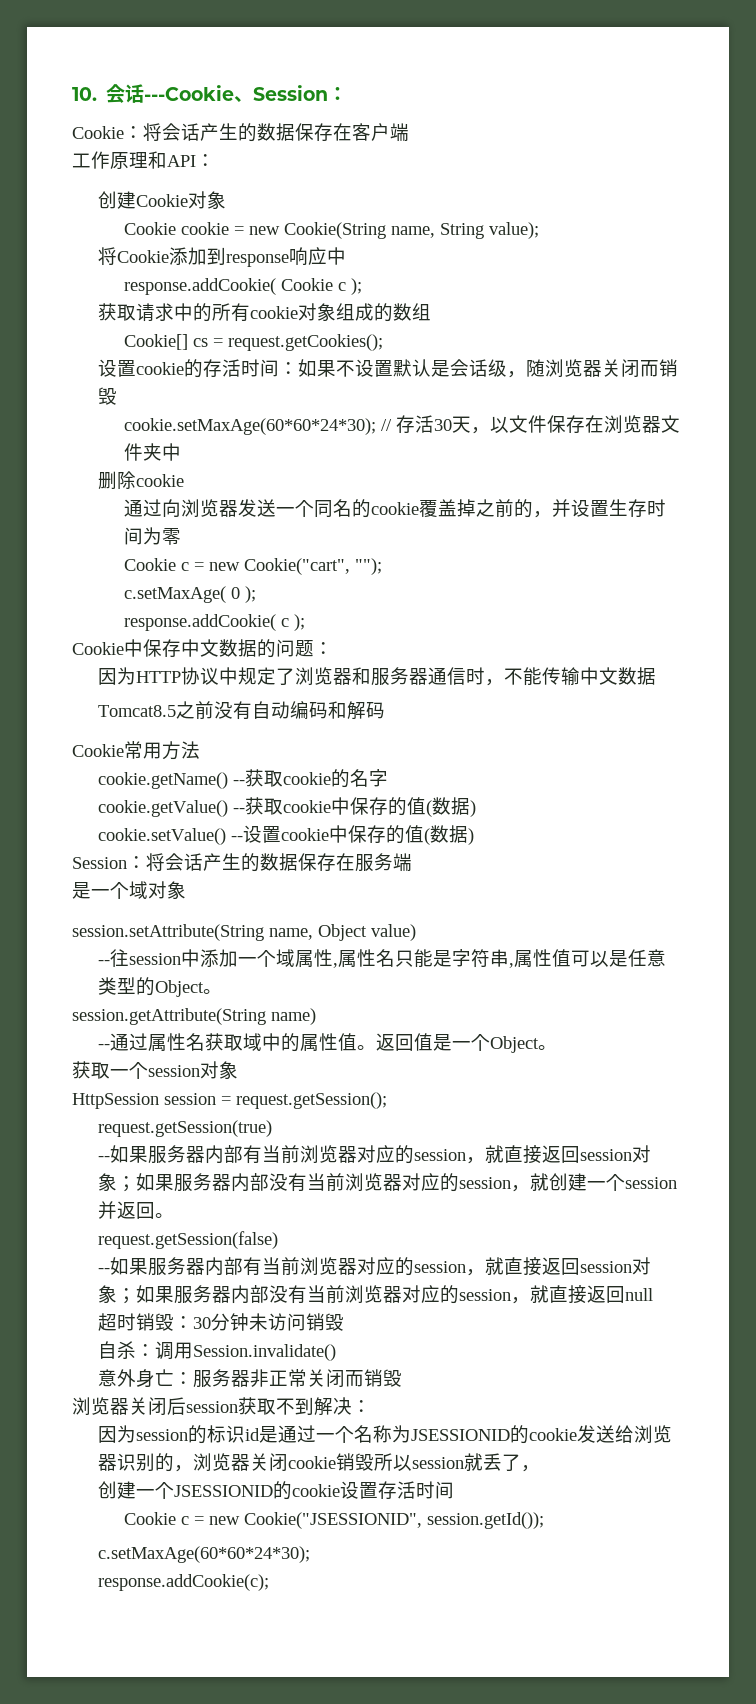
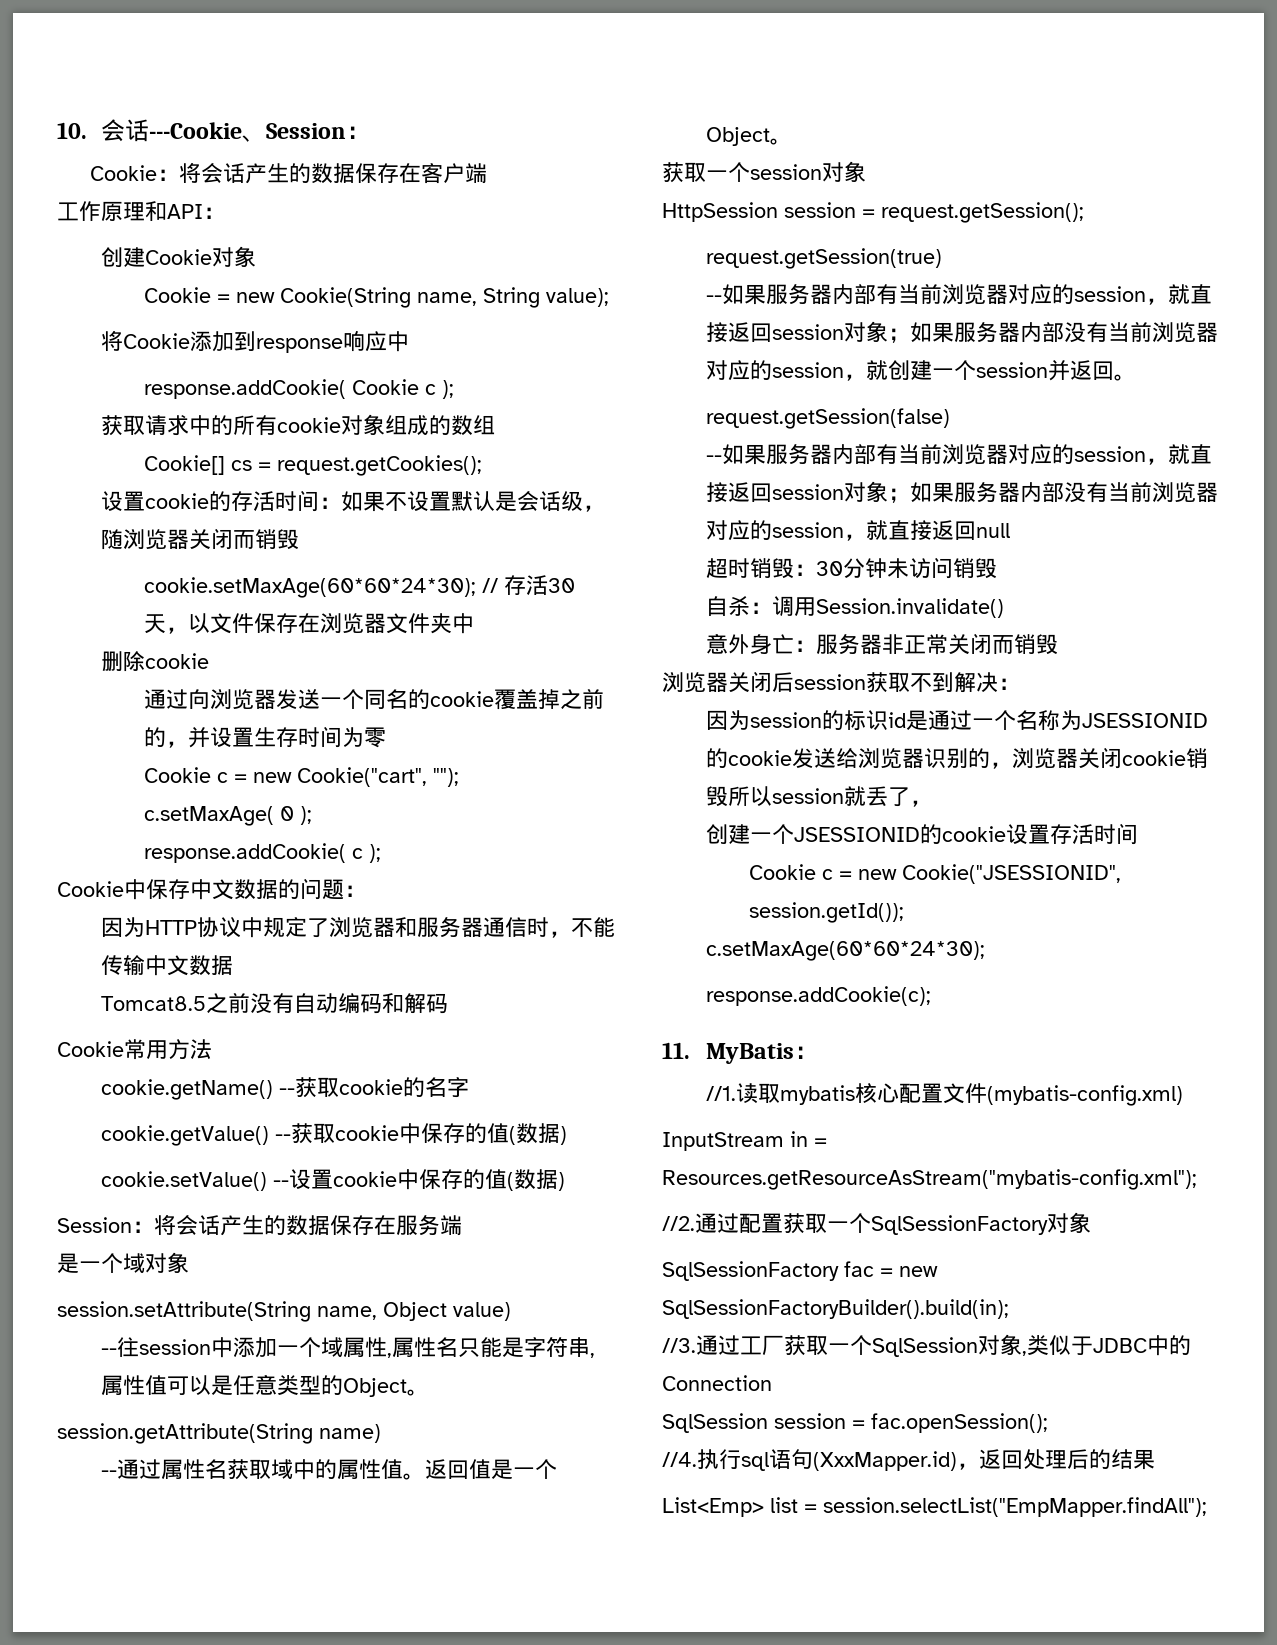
[181,222,230,235] cookie -> (212, 295) none
(270, 1582) none -> [662,1042,818,1064] [705,1083,1183,1106] [662,1131,827,1151] [662,1169,1197,1190] [662,1212,1091,1235] [662,1261,938,1281] [662,1299,1009,1319] [662,1334,1191,1357] [662,1375,772,1391] [662,1413,1048,1433] [662,1449,1155,1471] [662,1497,1207,1517] // 11. MyBatis： // //1.读取mybatis核心配置文件(mybatis-config.xml) // InputStream in = Resources.getResourceAsStream("mybatis-config.xml"); // //2.通过配置获取一个SqlSessionFactory对象 // SqlSessionFactory fac = new SqlSessionFactoryBuilder().build(in); // //3.通过工厂获取一个SqlSession对象,类似于JDBC中的Connection // SqlSession session = fac.openSession(); // //4.执行sql语句(XxxMapper.id)，返回处理后的结果 // List<Emp> list = session.selectList("EmpMapper.findAll");

